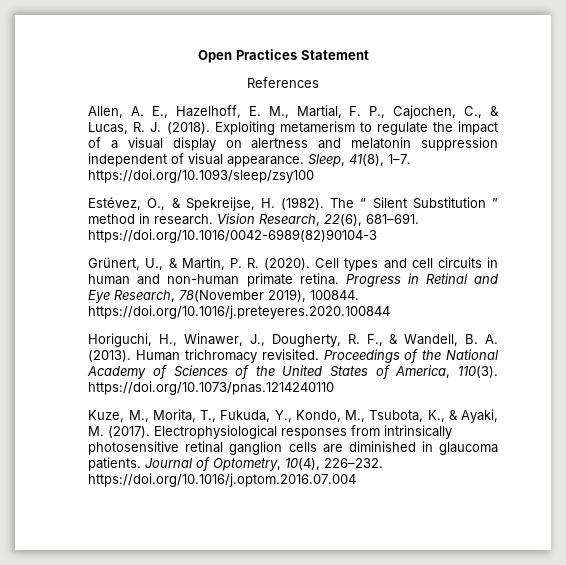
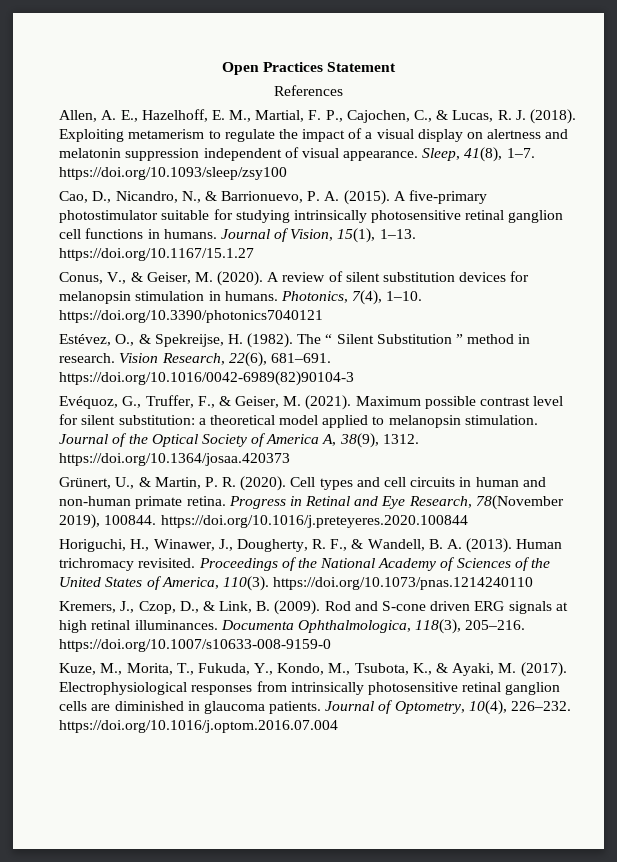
(315, 176) none -> [59,190,488,205] [59,209,564,223] [59,228,416,243] [59,248,255,261] [59,271,530,286] [59,290,423,305] [59,310,324,323] // Cao, D., Nicandro, N., & Barrionuevo, P. A. (2015). A five-primary photostimulator suitable for studying intrinsically photosensitive retinal ganglion cell functions in humans. Journal of Vision, 15(1), 1–13. https://doi.org/10.1167/15.1.27 // Conus, V., & Geiser, M. (2020). A review of silent substitution devices for melanopsin stimulation in humans. Photonics, 7(4), 1–10. https://doi.org/10.3390/photonics7040121
(378, 236) none -> [59,395,564,410] [59,414,538,428] [59,433,419,448] [59,453,291,466] // Evéquoz, G., Truffer, F., & Geiser, M. (2021). Maximum possible contrast level for silent substitution: a theoretical model applied to melanopsin stimulation. Journal of the Optical Society of America A, 38(9), 1312. https://doi.org/10.1364/josaa.420373
(335, 388) none -> [59,600,568,615] [59,619,526,634] [59,639,332,652] // Kremers, J., Czop, D., & Link, B. (2009). Rod and S-cone driven ERG signals at high retinal illuminances. Documenta Ophthalmologica, 118(3), 205–216. https://doi.org/10.1007/s10633-008-9159-0

